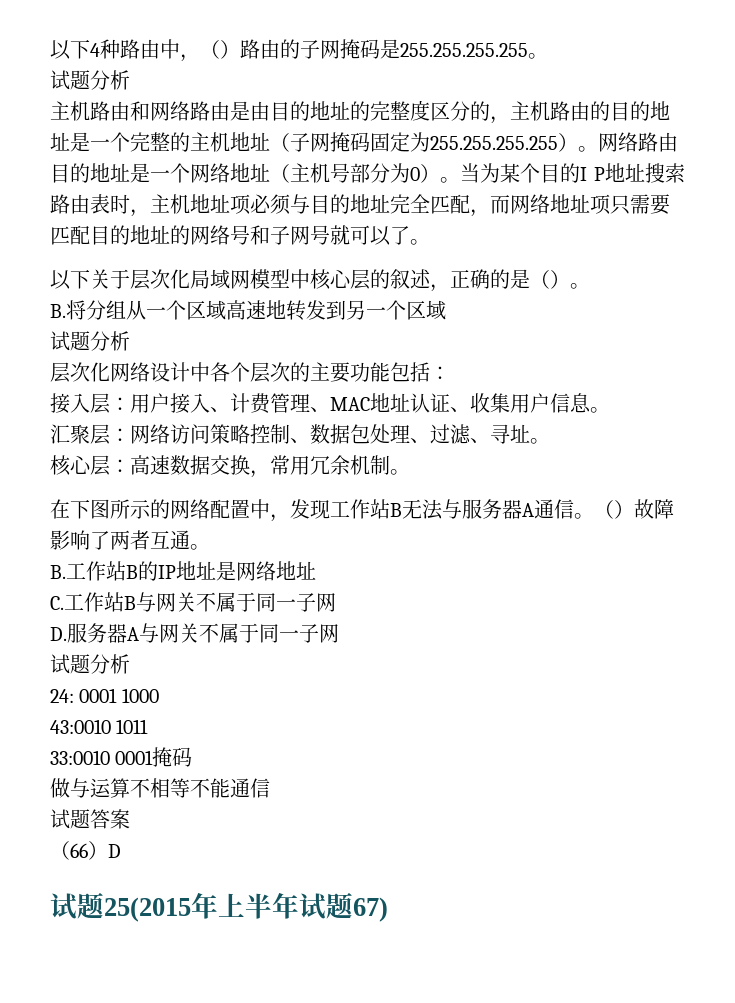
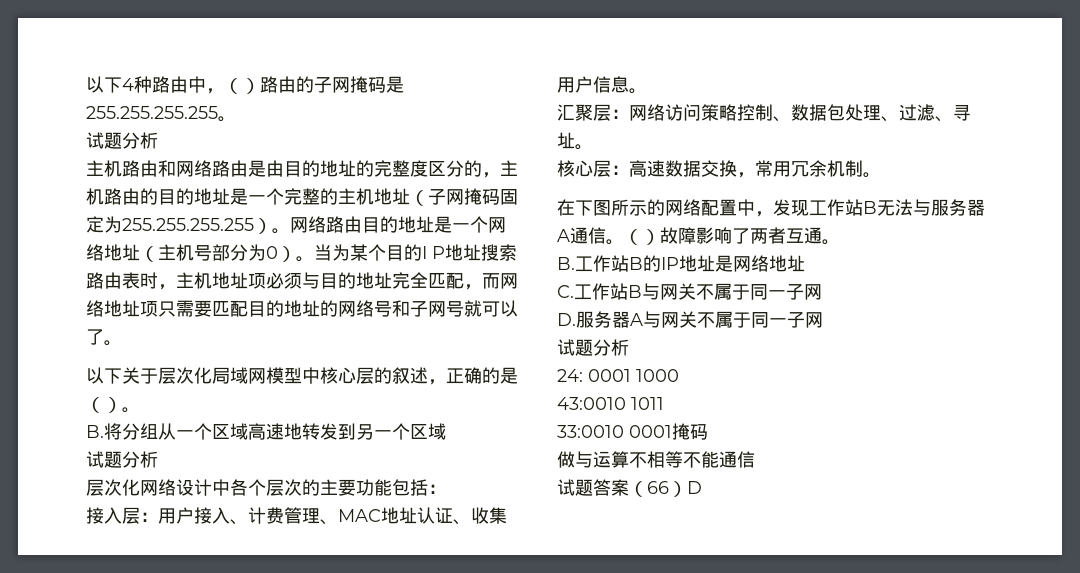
(130, 819) // -> (629, 487) none
[50,892,388,922] // 试题25(2015年上半年试题67) -> (702, 487) none

